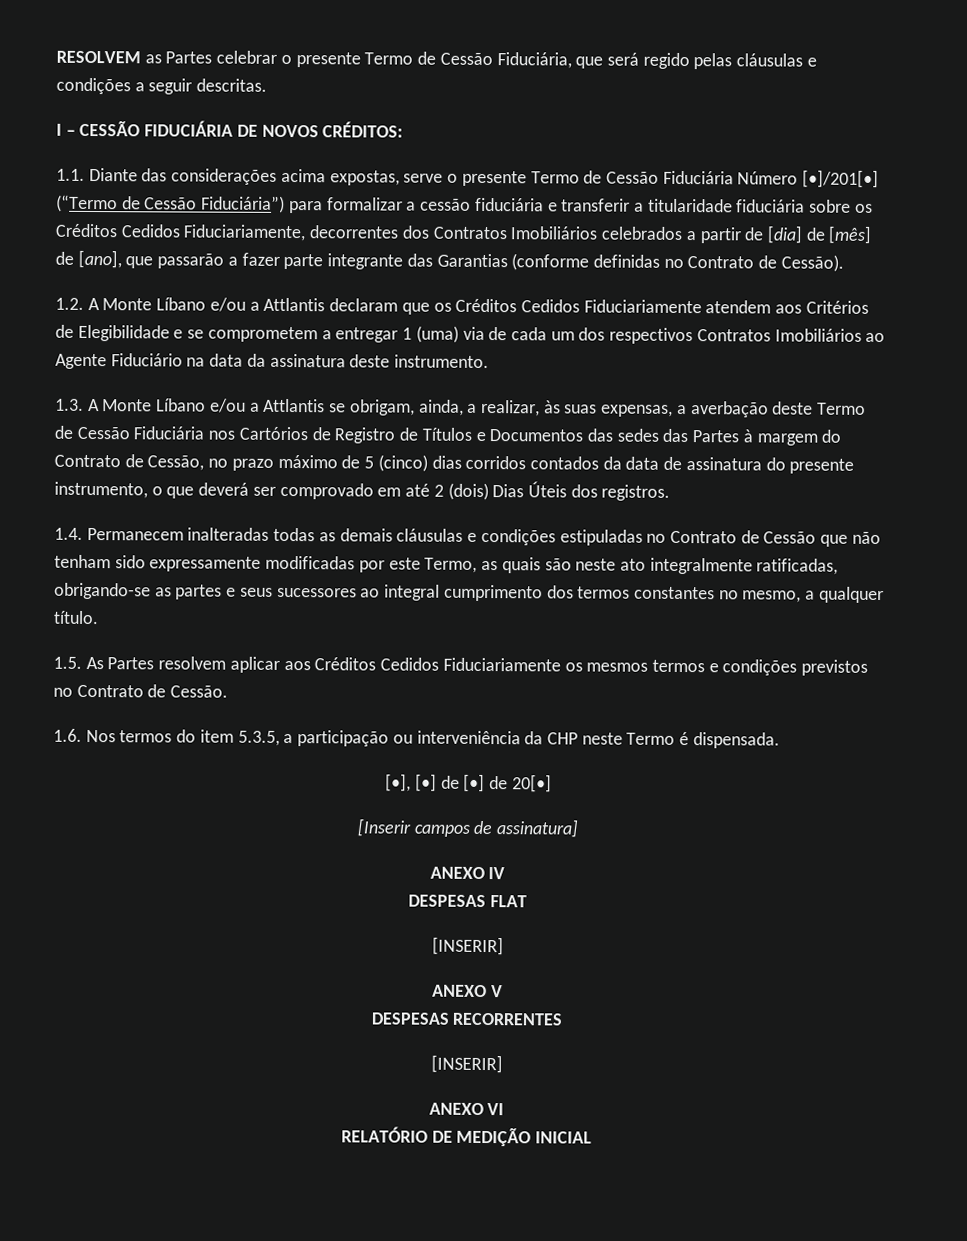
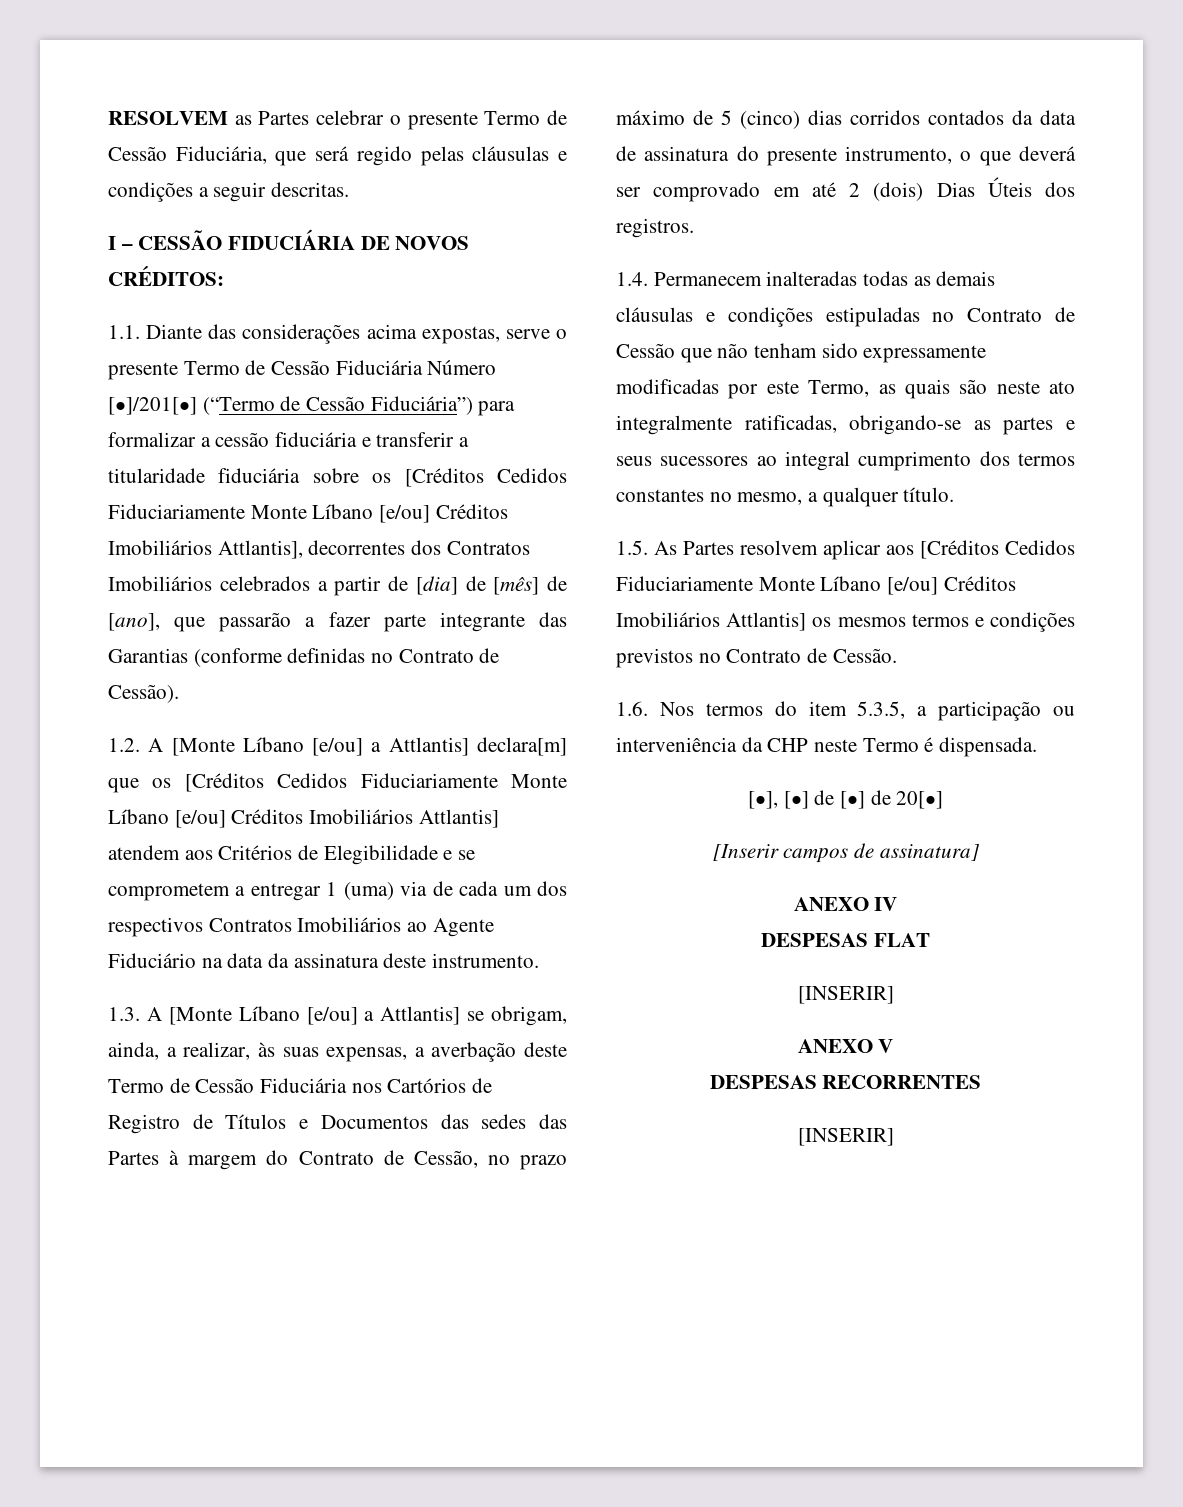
[55,223,306,242] Créditos Cedidos Fiduciariamente, -> [404,468,567,487] [108,504,508,523] [108,540,303,559] [Créditos Cedidos Fiduciariamente Monte Líbano [e/ou] Créditos Imobiliários Attlantis],
[102,297,702,315] Monte Líbano e/ou a Attlantis declaram que os Créditos Cedidos Fiduciariamente -> [171,737,567,756] [108,773,567,793] [108,809,499,828] [Monte Líbano [e/ou] a Attlantis] declara[m] que os [Créditos Cedidos Fiduciariamente Monte Líbano [e/ou] Créditos Imobiliários Attlantis]
[102,398,326,413] Monte Líbano e/ou a Attlantis -> [168,1006,461,1025] [Monte Líbano [e/ou] a Attlantis]
[314,657,561,672] Créditos Cedidos Fiduciariamente -> [920,540,1075,559] [616,576,1016,595] [616,612,807,631] [Créditos Cedidos Fiduciariamente Monte Líbano [e/ou] Créditos Imobiliários Attlantis]
[428,1102,505,1116] [340,1126,593,1147] // ANEXO VI // RELATÓRIO DE MEDIÇÃO INICIAL -> (894, 1137) none

